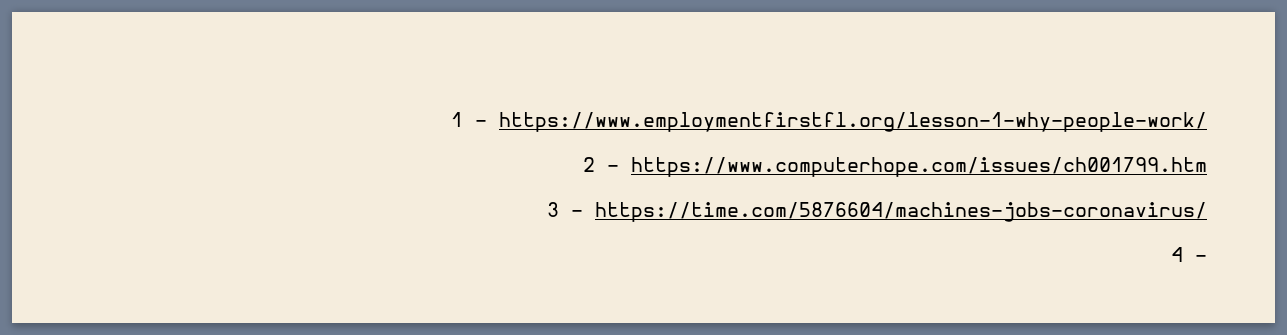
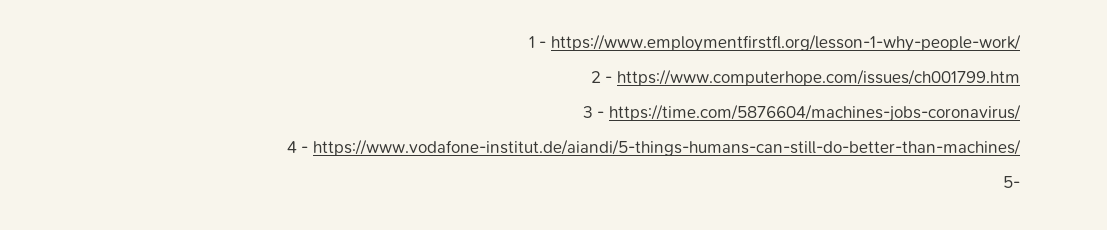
(1207, 258) none -> [312,139,1021,156] [1003,176,1020,188] https://www.vodafone-institut.de/aiandi/5-things-humans-can-still-do-better-than-machines/ // 5-

